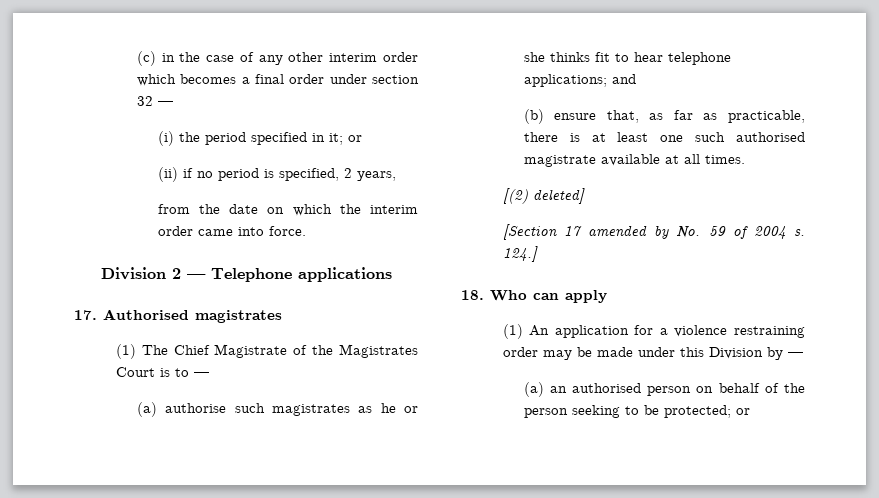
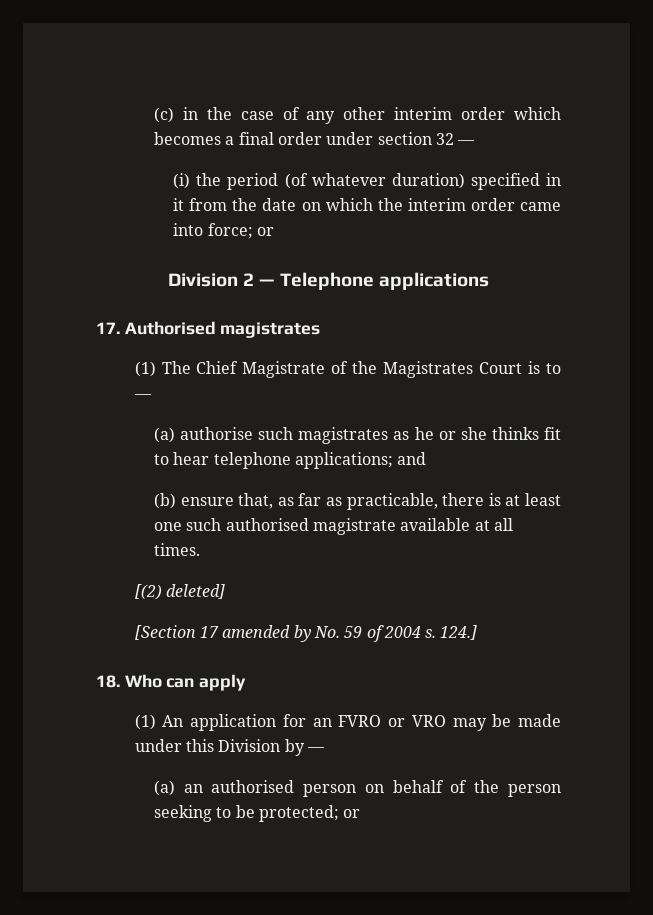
[250,132,362,145] [157,167,396,182] specified in it; or // (ii) if no period is specified, 2 years, // -> [284,173,561,190] [173,198,185,211] (of whatever duration) specified in it
[268,226,306,236] force. -> [207,223,274,239] force; or
[659,325,805,338] [502,347,538,357] a violence restraining order -> [312,715,446,727] an FVRO or VRO

